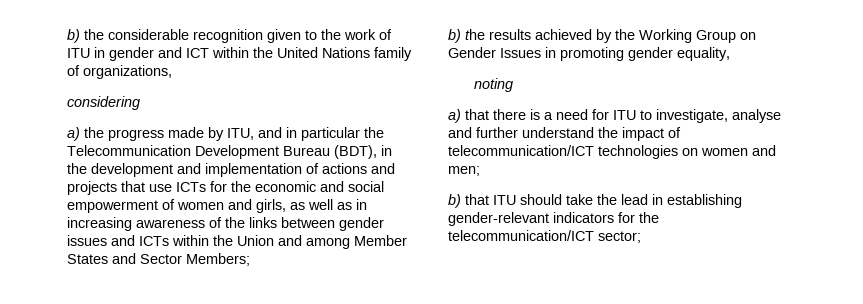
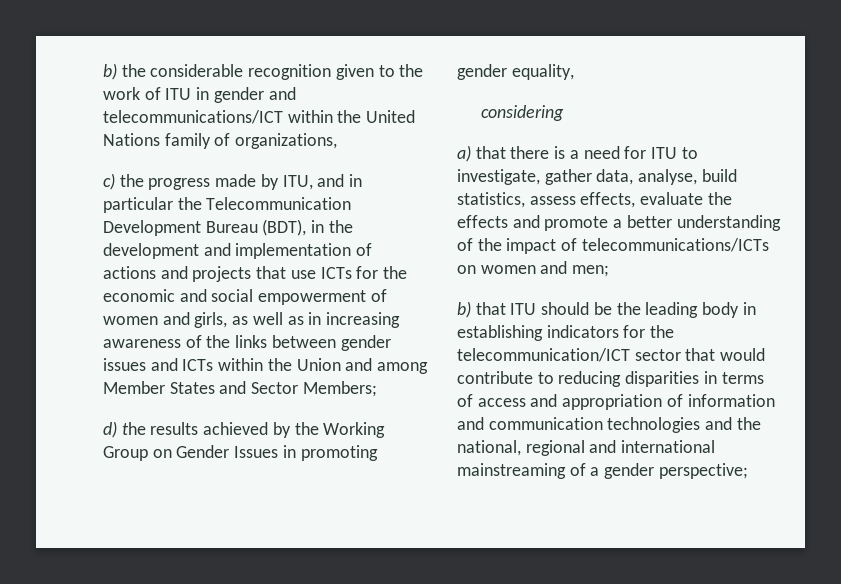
[186,48,209,58] ICT -> [103,110,283,124] telecommunications/ICT
[67,96,140,110] [67,127,80,141] considering // a) -> [103,173,115,190] c)
[448,29,461,43] b) -> [103,421,117,438] d)
[473,78,513,92] noting -> [481,105,565,121] considering
[732,109,781,123] [448,127,594,138] analyse and further understand -> [544,169,737,185] [457,192,732,208] [457,215,781,231] [457,238,473,251] gather data, analyse, build statistics, assess effects, evaluate the effects and promote a better understanding of
[448,145,678,159] telecommunication/ICT technologies -> [581,238,769,252] telecommunications/ICTs
[566,194,648,205] take the lead -> [593,302,740,318] be the leading body
[448,212,549,226] gender-relevant -> (543, 333) none
[598,231,641,243] sector; -> [634,348,766,361] [457,371,764,387] [457,394,775,410] [457,417,761,433] [457,440,716,456] [457,463,748,479] sector that would contribute to reducing disparities in terms of access and appropriation of information and communication technologies and the national, regional and international mainstreaming of a gender perspective;

